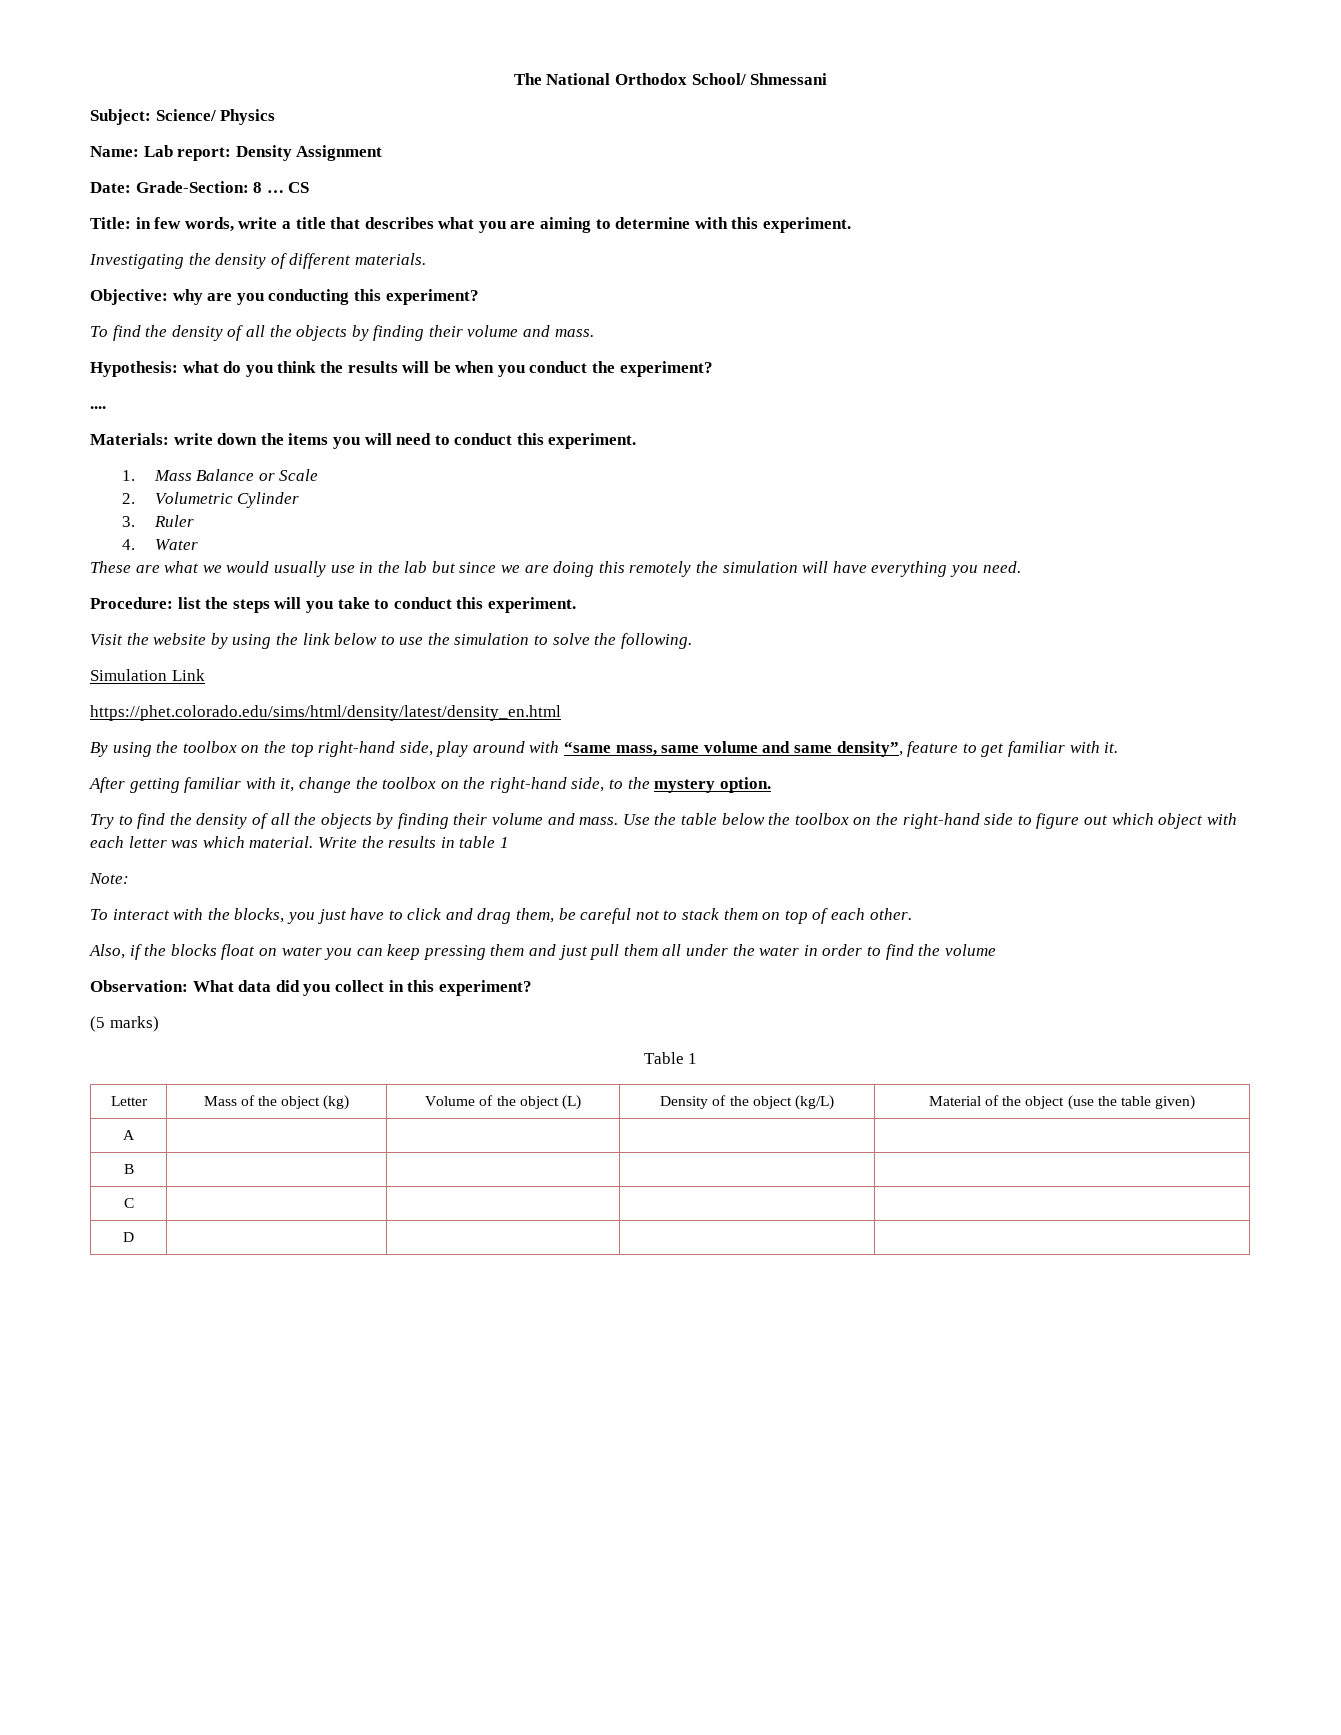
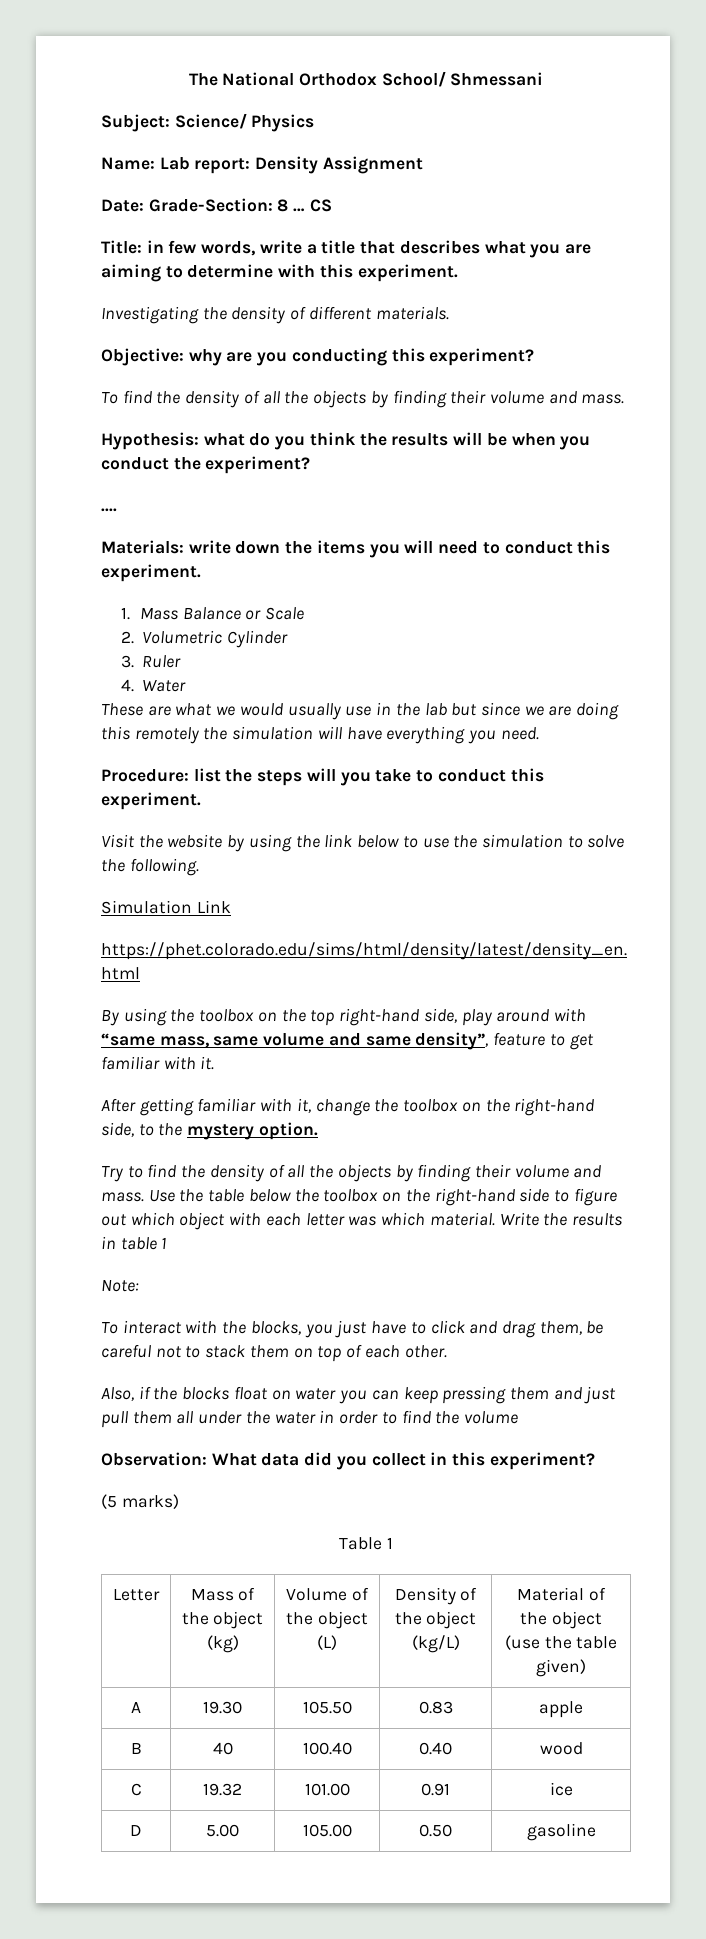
[123,1164,134,1174] [123,1198,134,1208] [123,1232,134,1242] | | | // B | | | | // C | | | | // D | | | | -> [203,1701,242,1714] [302,1701,352,1714] [418,1701,453,1714] [539,1701,583,1718] [130,1743,142,1754] [212,1742,233,1755] [302,1742,352,1755] [419,1742,452,1755] [539,1742,583,1755] [130,1783,142,1796] [203,1783,242,1796] [304,1783,350,1796] [421,1783,450,1796] [549,1782,573,1796] [130,1825,142,1836] [206,1824,239,1837] [302,1824,352,1837] [419,1824,452,1837] [526,1823,596,1841] 19.30 | 105.50 | 0.83 | apple // B | 40 | 100.40 | 0.40 | wood // C | 19.32 | 101.00 | 0.91 | ice // D | 5.00 | 105.00 | 0.50 | gasoline

